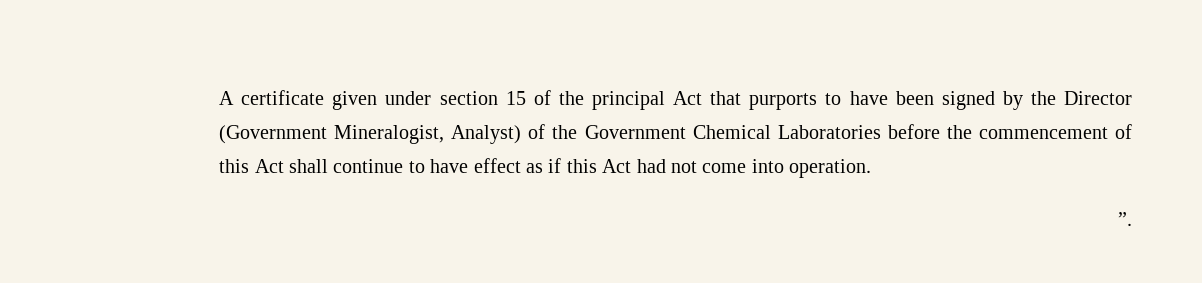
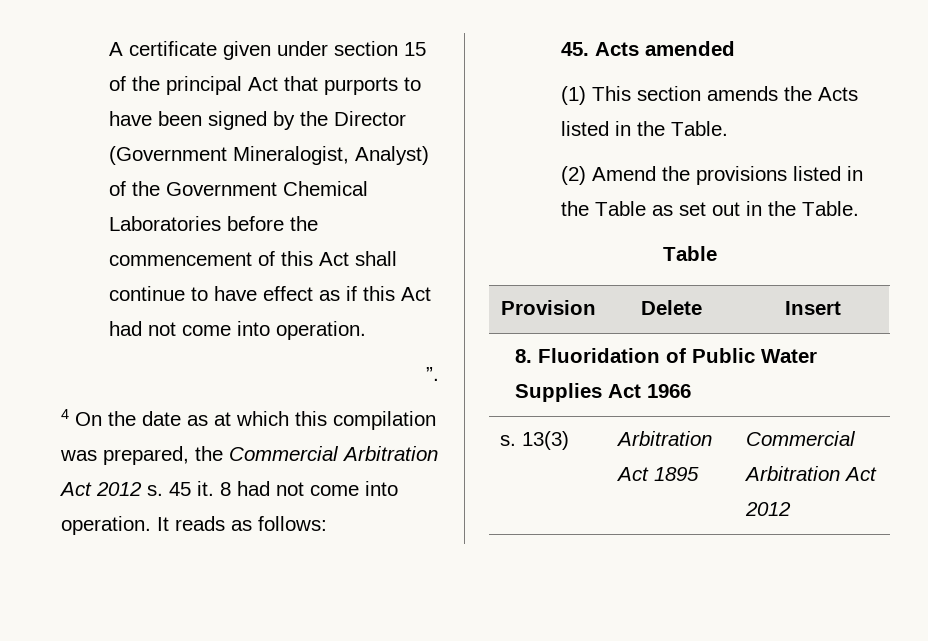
(1132, 219) none -> [60,409,436,430] [59,446,438,465] [58,481,398,496] [60,516,327,535] [560,41,735,56] [560,86,858,105] [560,121,728,136] [560,166,863,185] [560,201,859,216] [663,246,717,261] [501,300,596,315] [641,300,702,315] [784,301,841,315] [514,348,817,363] [514,383,691,402] [500,431,570,450] [616,431,713,446] [616,467,700,481] [746,431,857,446] [744,466,878,481] [745,502,792,516] // 4 On the date as at which this compilation was prepared, the Commercial Arbitration Act 2012 s. 45 it. 8 had not come into operation. It reads as follows: // 45. Acts amended // (1) This section amends the Acts listed in the Table. // (2) Amend the provisions listed in the Table as set out in the Table. // Table // Provision | Delete | Insert // 8. Fluoridation of Public Water Supplies Act 1966 // s. 13(3) | Arbitration Act 1895 | Commercial Arbitration Act 2012

